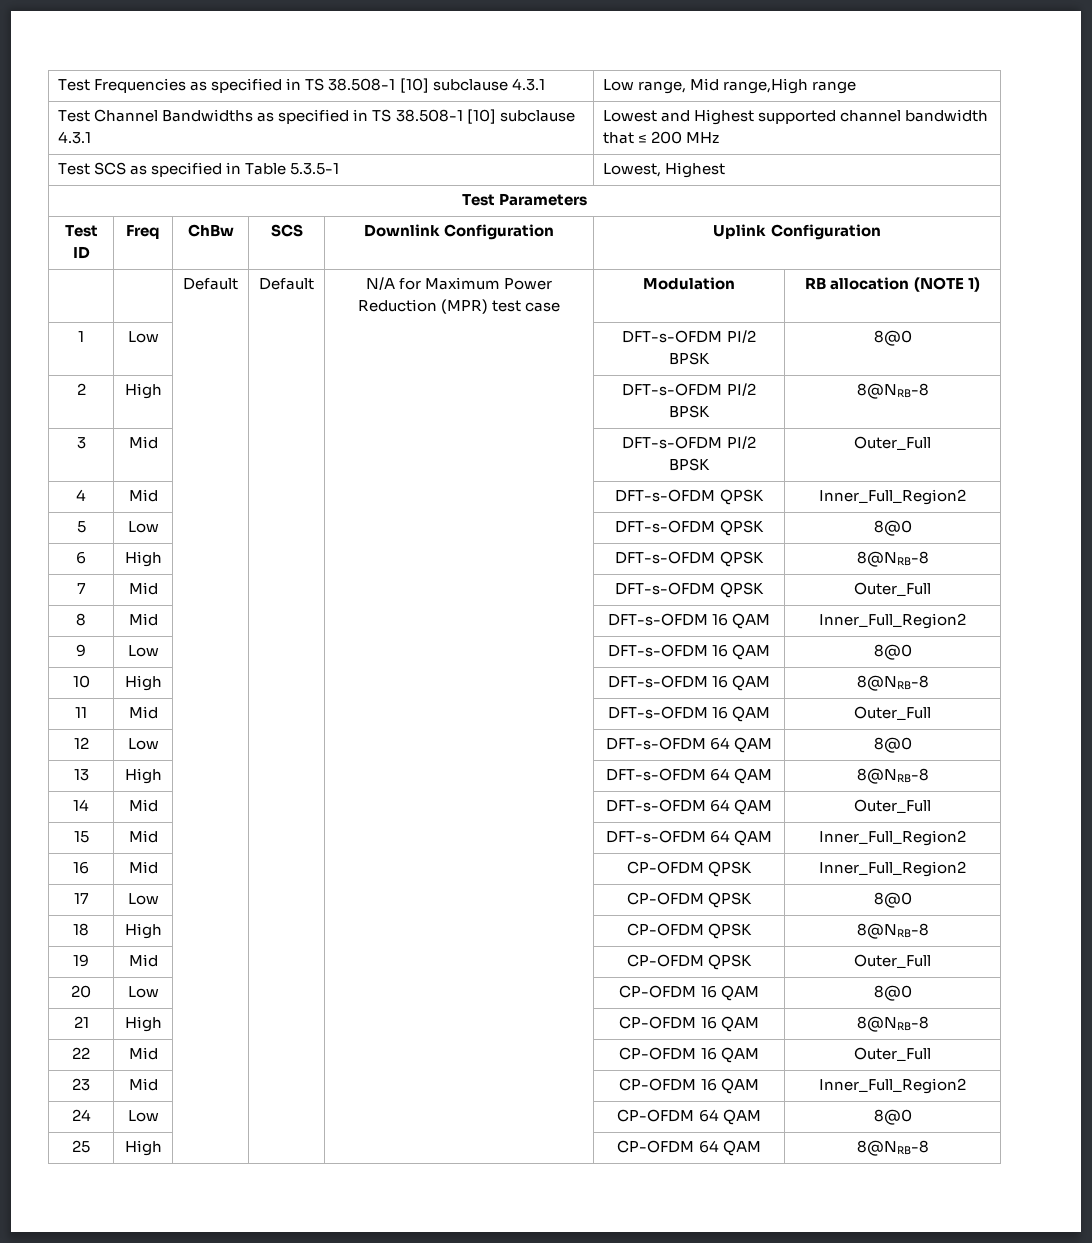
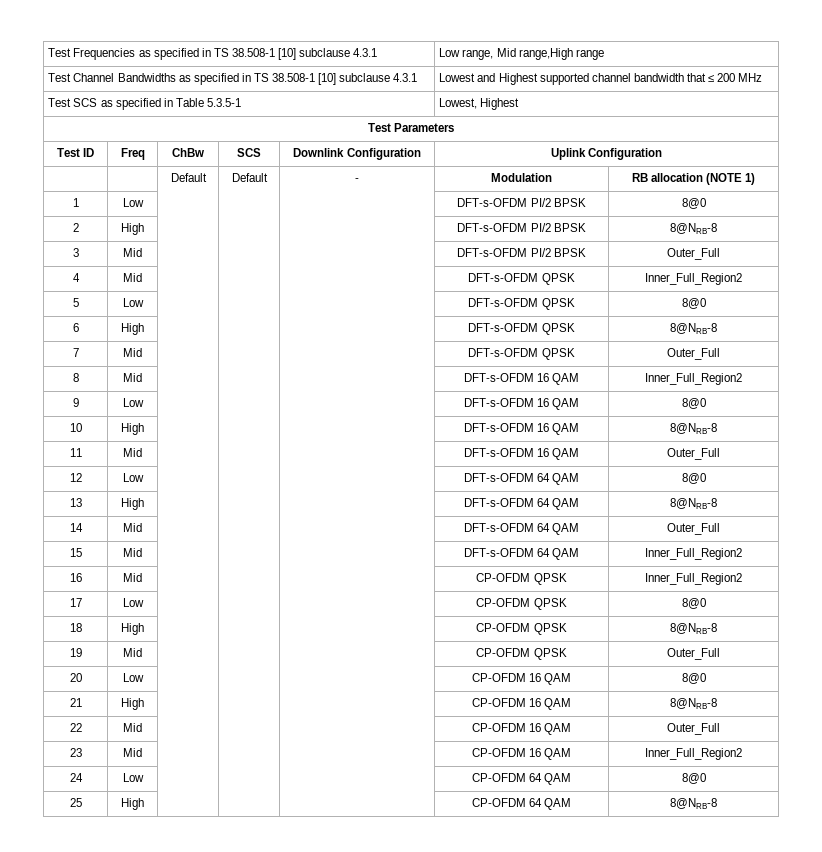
[365,277,553,290] [357,299,561,314] N/A for Maximum Power Reduction (MPR) test case -> [355,178,359,182] -

